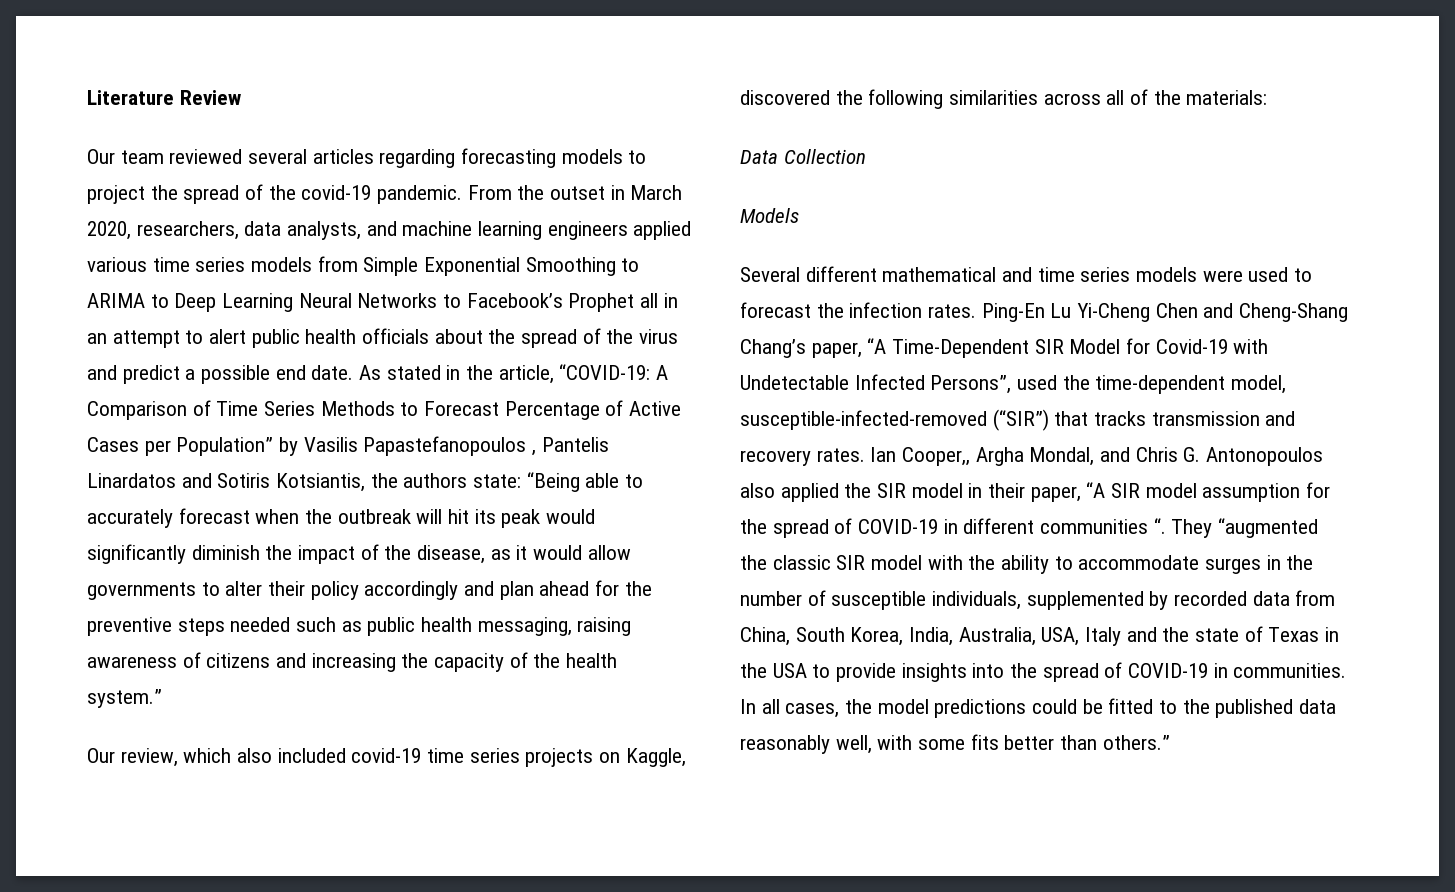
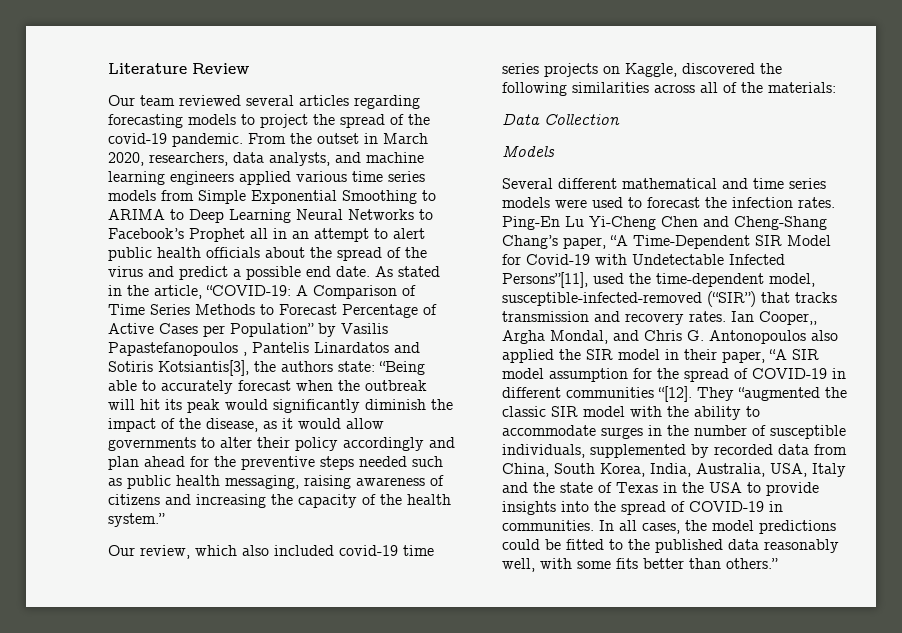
[276,473,366,492] Kotsiantis, -> [158,360,249,376] Kotsiantis[3],
[930,375,1012,394] Persons”, -> [502,272,588,288] Persons”[11],
[1153,518,1166,534] “. -> [658,386,692,402] “[12].

